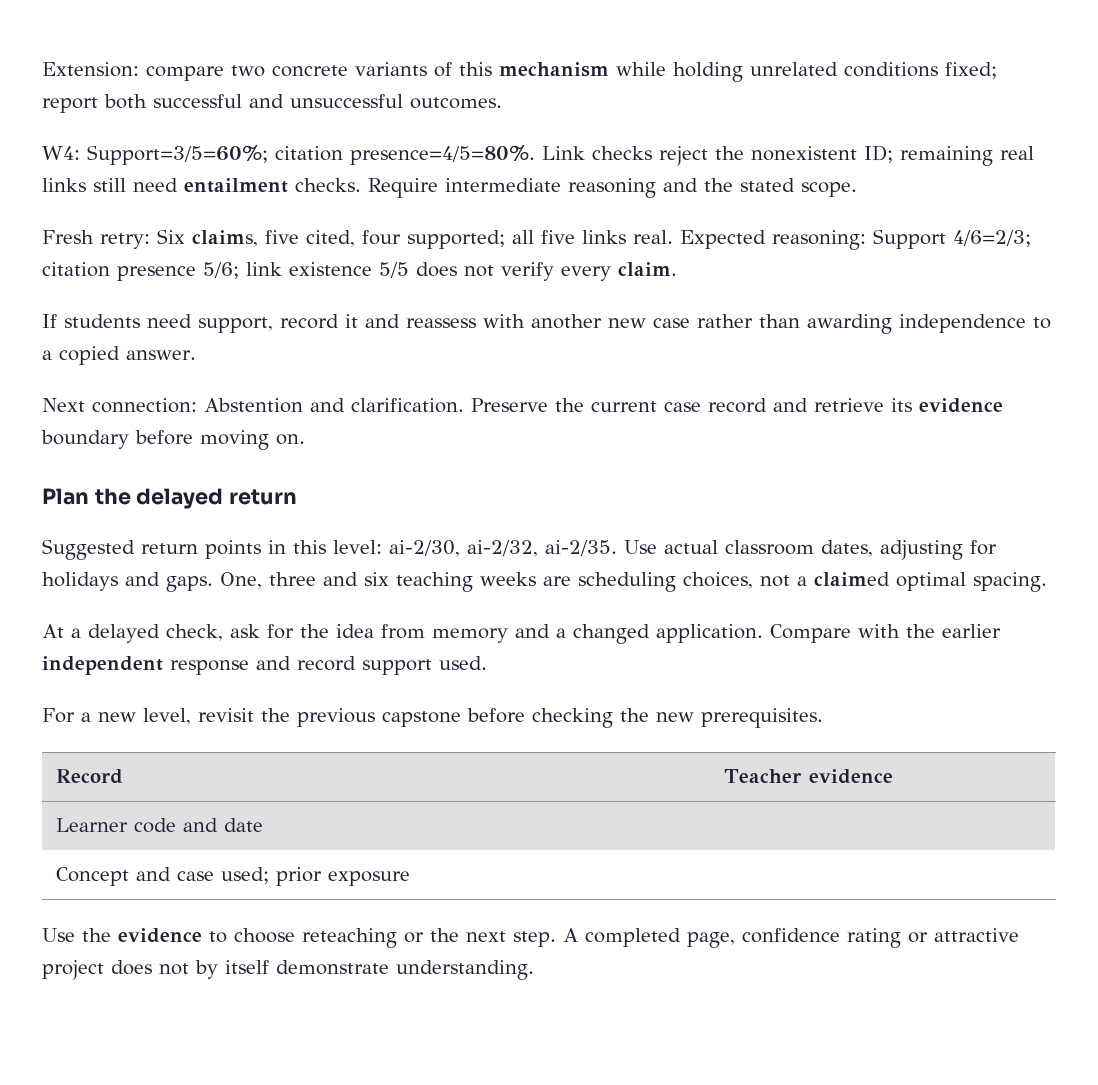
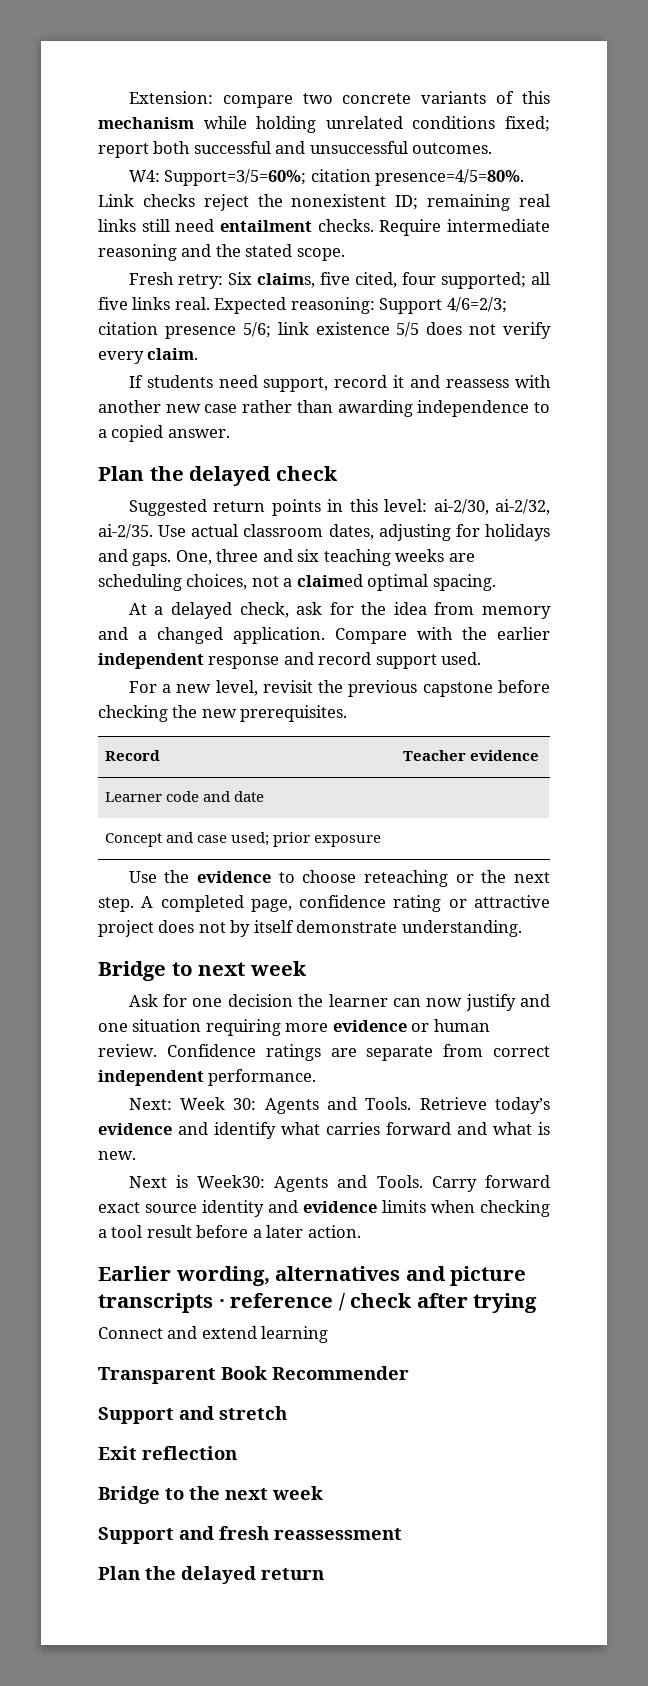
[42,398,1003,413] [41,430,305,450] [42,488,298,509] // Next connection: Abstention and clarification. Preserve the current case record and retrieve its evidence boundary before moving on. // Plan the delayed return -> [98,466,338,486] // Plan the delayed check
(534, 970) none -> [98,961,307,981] [128,994,550,1011] [98,1019,490,1036] [98,1044,550,1061] [98,1069,317,1086] [128,1097,550,1114] [98,1122,550,1139] [98,1151,136,1160] [128,1175,550,1192] [98,1200,550,1217] [98,1225,361,1238] [98,1266,527,1286] [98,1293,538,1313] [98,1326,329,1343] [98,1366,409,1384] [98,1406,287,1424] [98,1446,237,1460] [98,1486,323,1504] [98,1526,402,1544] [98,1566,324,1584] // Bridge to next week // Ask for one decision the learner can now justify and one situation requiring more evidence or human review. Confidence ratings are separate from correct independent performance. // Next: Week 30: Agents and Tools. Retrieve today’s evidence and identify what carries forward and what is new. // Next is Week30: Agents and Tools. Carry forward exact source identity and evidence limits when checking a tool result before a later action. // Earlier wording, alternatives and picture transcripts · reference / check after trying // Connect and extend learning // Transparent Book Recommender // Support and stretch // Exit reflection // Bridge to the next week // Support and fresh reassessment // Plan the delayed return

